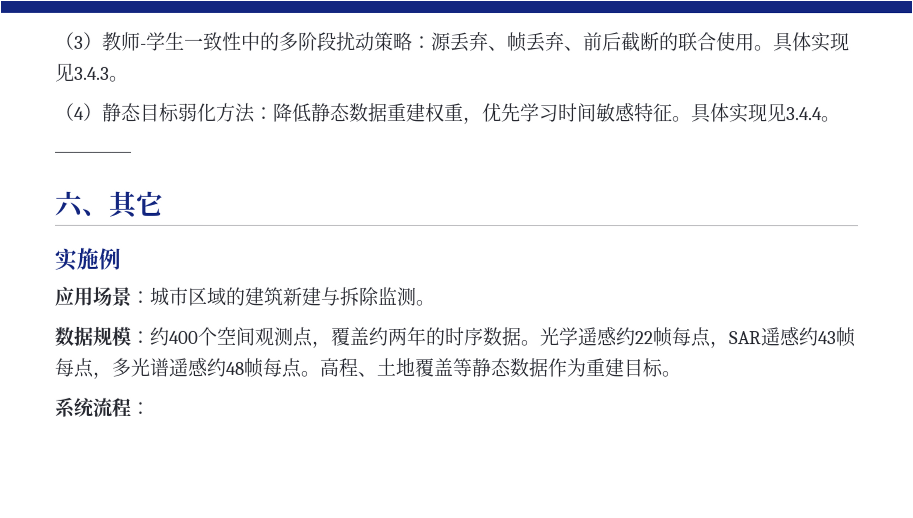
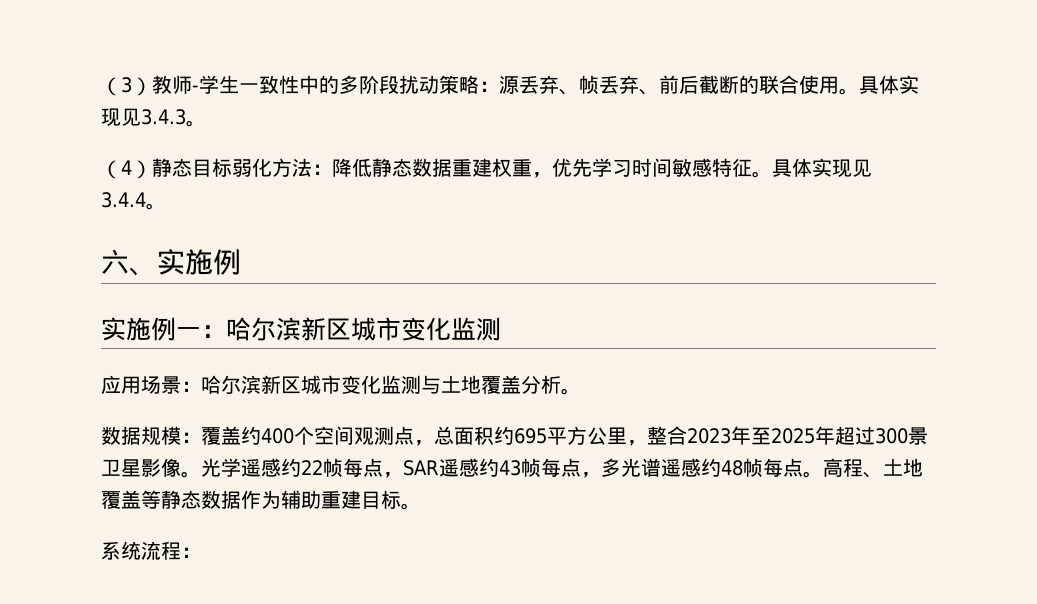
[55,151,132,160] // ──── -> (166, 206) none
[109,190,164,219] [54,247,122,271] [54,286,416,307] 其它 // 实施例 // 应用场景：城市区域的建筑新建与拆除监测 -> [157,249,241,275] [101,317,501,341] [101,375,561,394] 实施例 // 实施例一：哈尔滨新区城市变化监测 // 应用场景：哈尔滨新区城市变化监测与土地覆盖分析
(150, 337) none -> [201,426,241,445] 覆盖
[330,326,521,347] 覆盖约两年的时序数据 -> [434,426,928,446] [101,458,181,477] 总面积约695平方公里，整合2023年至2025年超过300景卫星影像
(586, 368) none -> [281,490,321,509] 辅助

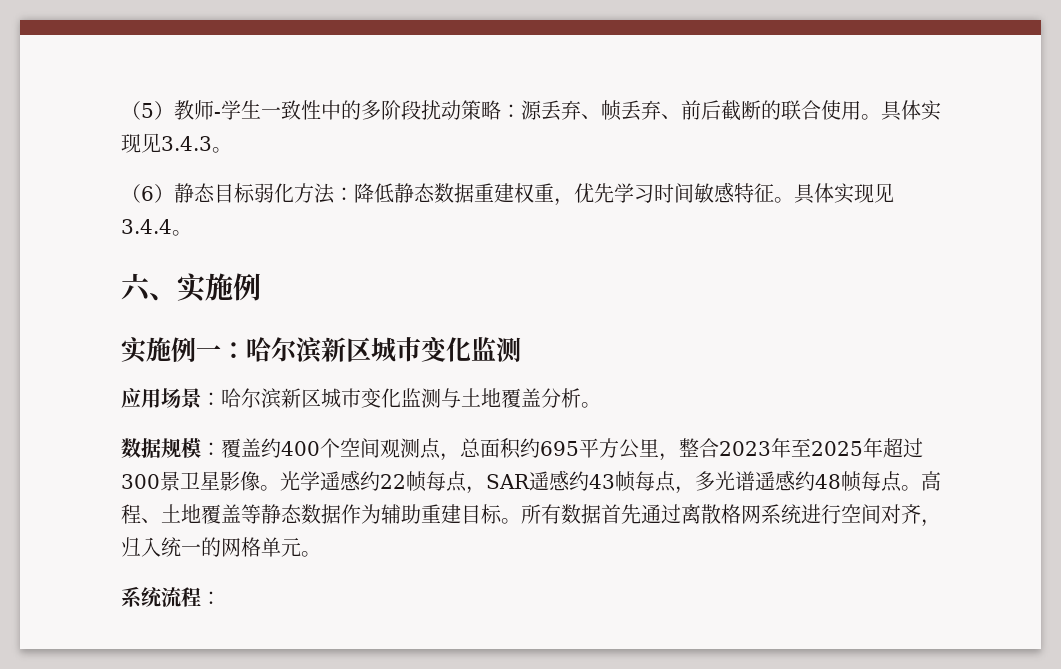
[101,77,132,96] （3 -> [121,101,154,120] （5
[121,160,132,175] 4 -> [141,186,154,201] 6
(421, 506) none -> [521,504,941,527] [121,537,321,557] 所有数据首先通过离散格网系统进行空间对齐，归入统一的网格单元。

